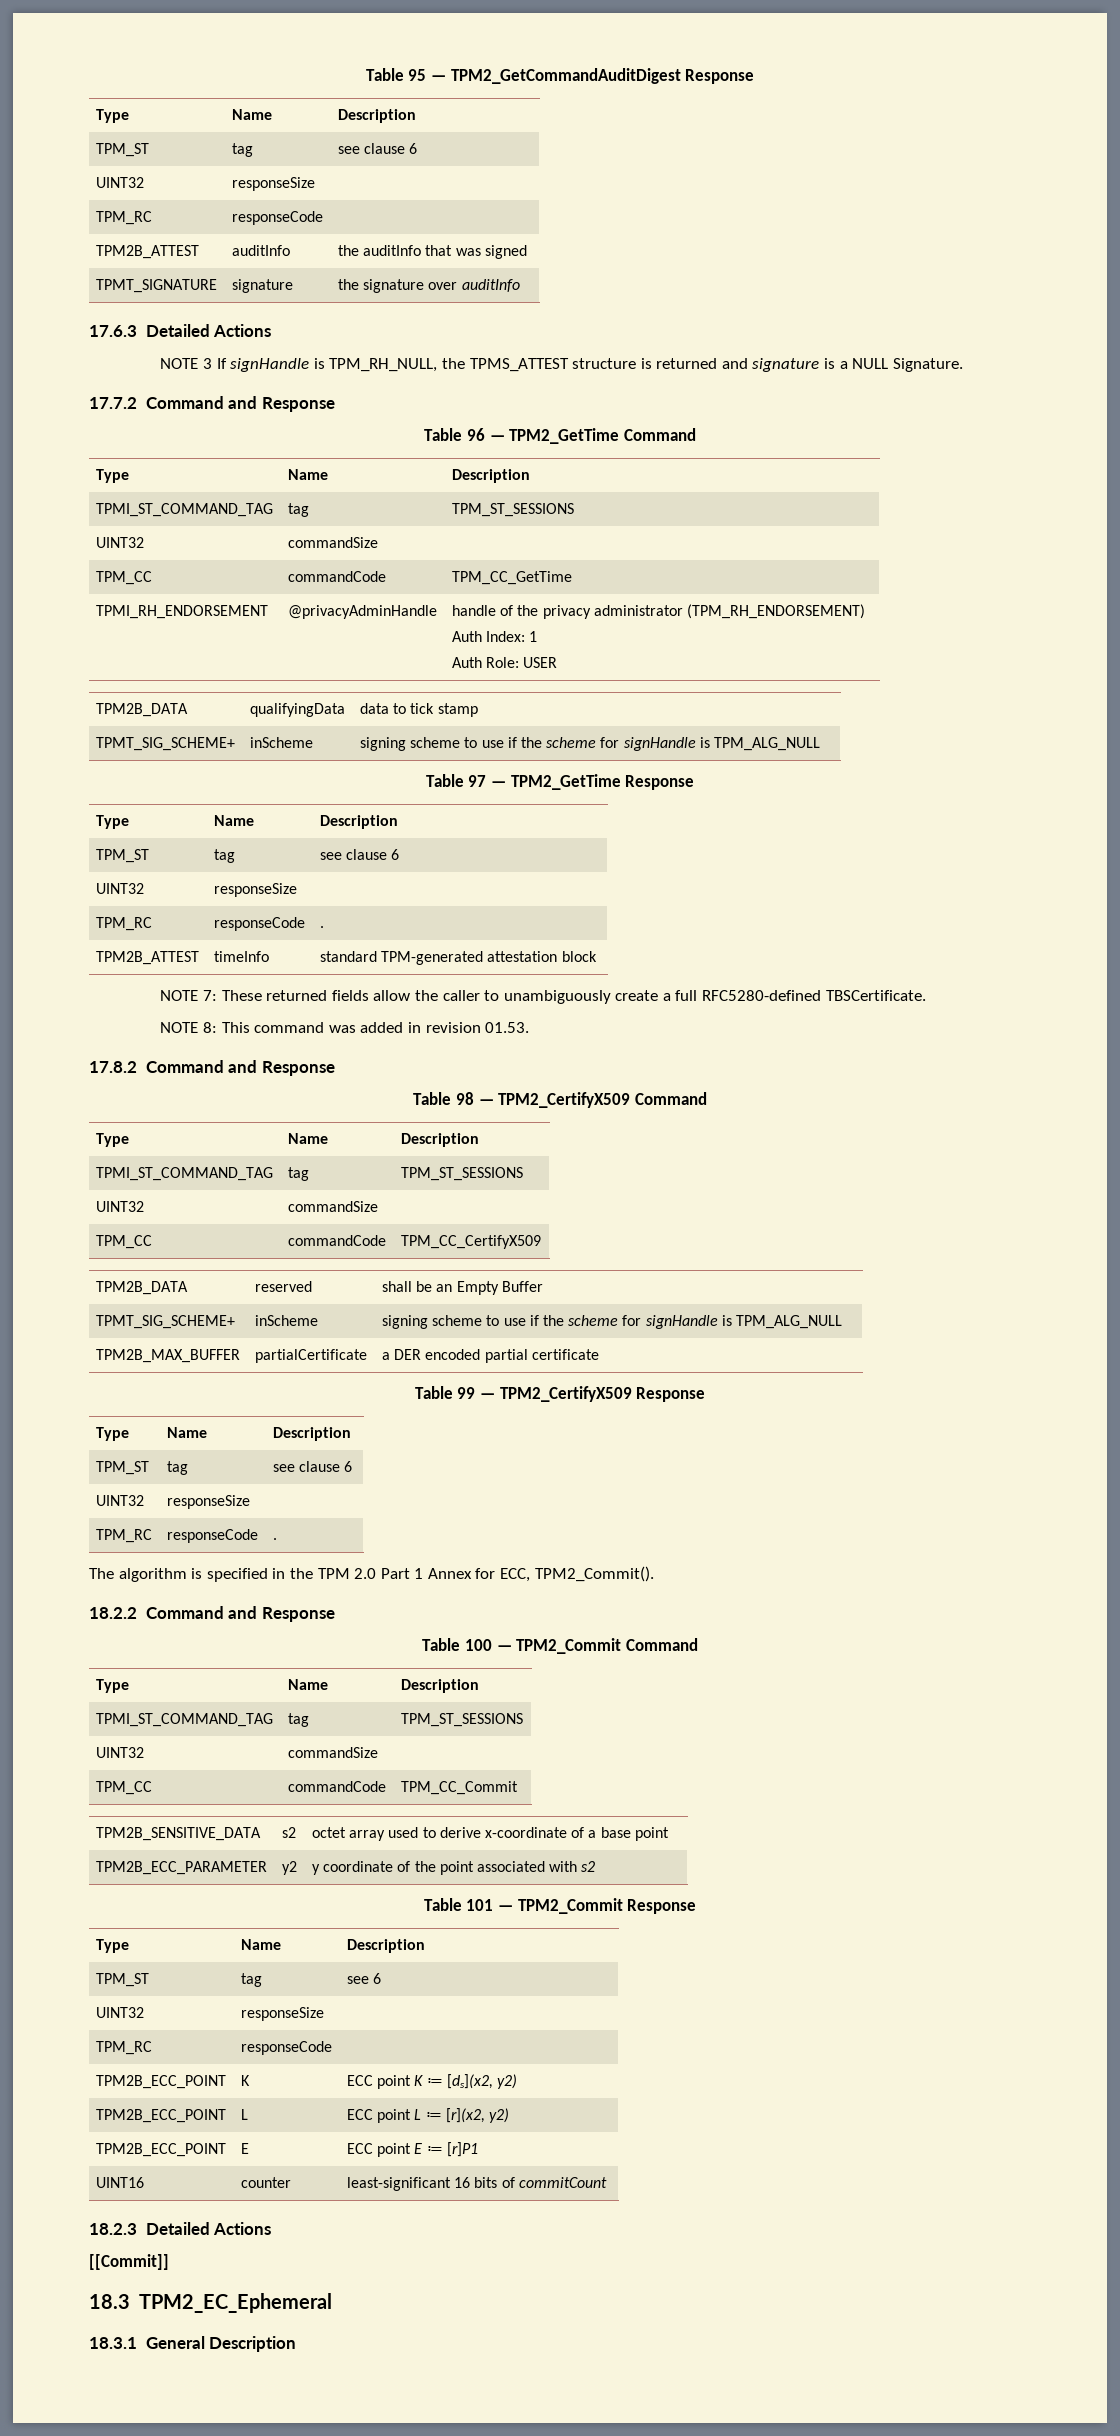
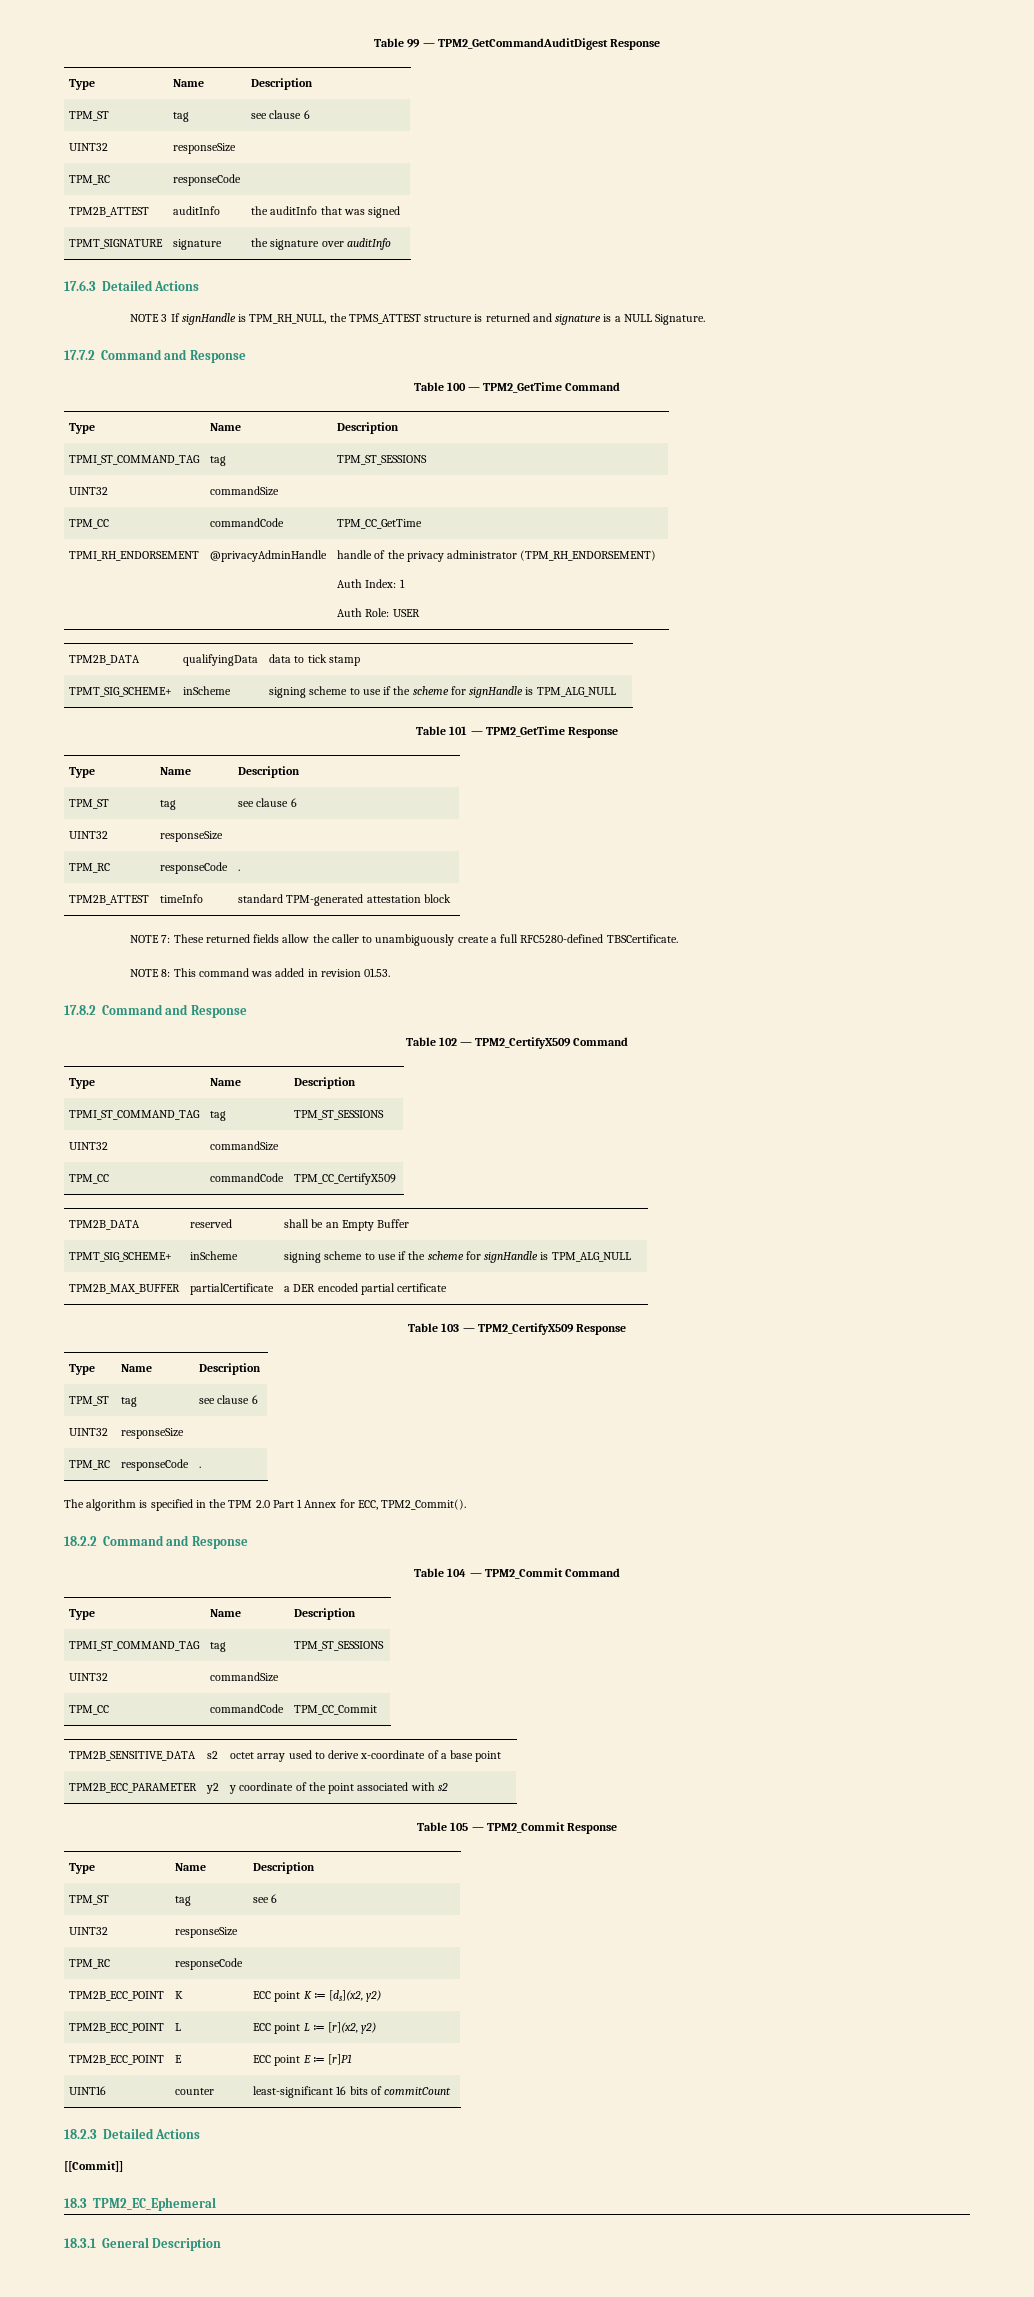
[365,68,427,81] Table 95 -> [374,38,421,48] Table 99
[466,428,485,441] 96 -> [446,382,466,391] 100
[468,775,487,787] 97 -> [449,726,468,735] 101
[455,1092,474,1105] 98 -> [438,1037,457,1046] 102
[457,1387,476,1399] 99 -> [441,1323,460,1332] 103
[464,1639,492,1651] 100 -> [447,1568,467,1577] 104
[466,1899,494,1911] 101 -> [450,1822,469,1831] 105

